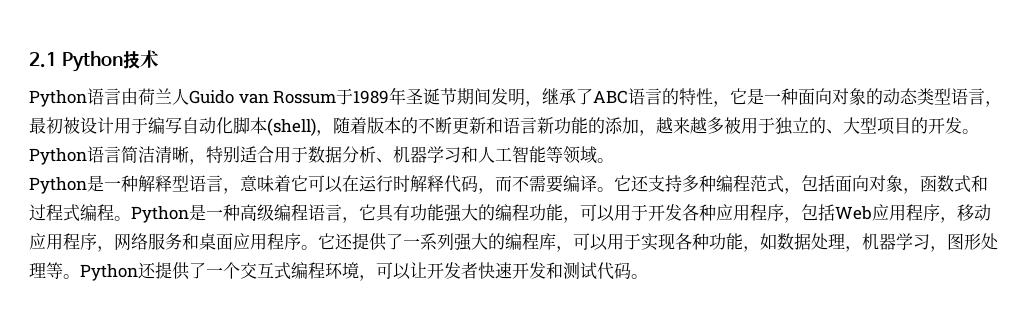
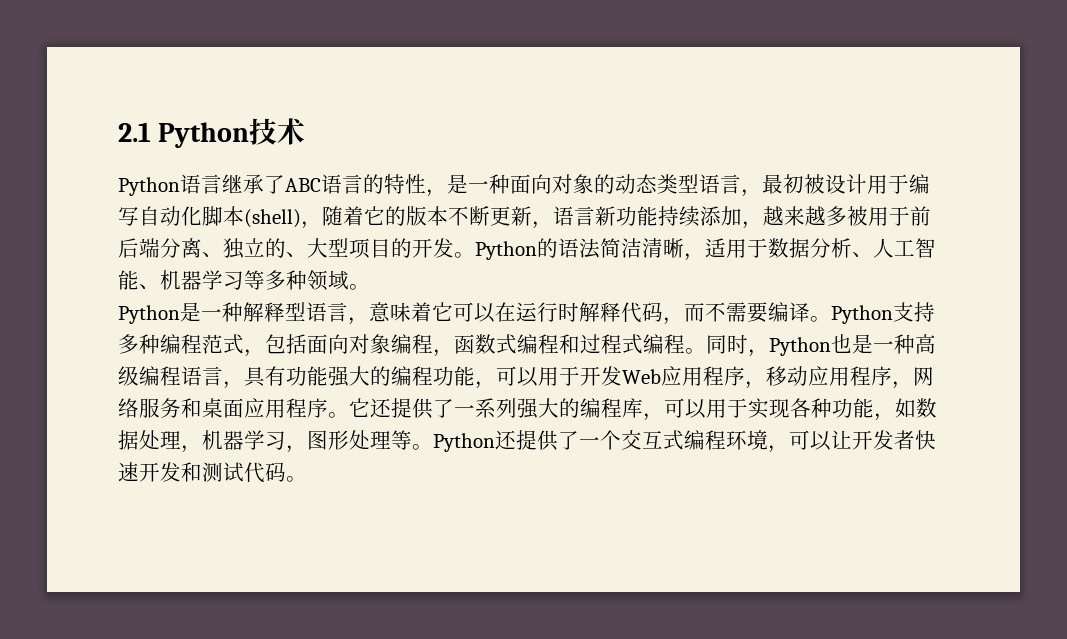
[121,87,543,107] 由荷兰人Guido van Rossum于1989年圣诞节期间发明， -> (222, 184) none
[730,88,748,105] 它 -> (447, 193) none
[367,117,418,134] 版本的 -> [364,206,448,226] 它的版本
[486,117,503,134] 和 -> [532,221,553,229] ，
[588,117,605,134] 的 -> [658,206,700,227] 持续
(775, 125) none -> [910,206,931,226] [118,238,223,258] 前后端分离、
[87,146,121,163] 语言 -> [537,238,600,259] 的语法
[206,146,274,164] 特别适合 -> [705,238,726,258] 适
[393,146,563,163] 机器学习和人工智能等 -> [873,238,936,258] [118,270,307,290] 人工智能、机器学习等多种
[614,175,649,192] 它还 -> [831,305,893,324] Python
(903, 183) none -> [391,334,433,354] 编程
(971, 184) none -> [517,334,559,354] 编程
[131,206,189,223] Python -> [706,334,852,357] 同时，Python也
[359,204,376,221] 它 -> (244, 385) none
[682,204,835,223] 各种应用程序，包括 -> (622, 376) none

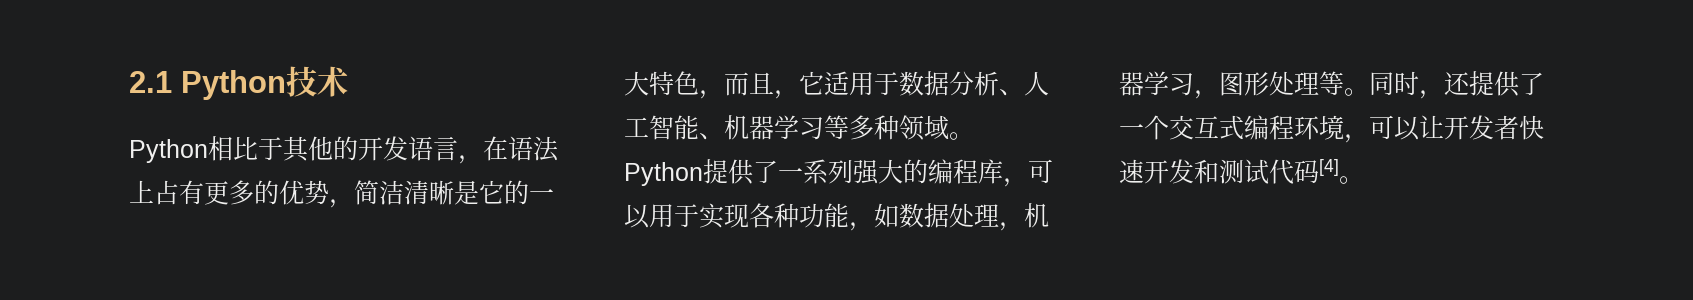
[180,174,930,197] [118,206,931,229] [118,238,705,261] 语言继承了ABC语言的特性，是一种面向对象的动态类型语言，最初被设计用于编写自动化脚本(shell)，随着它的版本不断更新，语言新功能持续添加，越来越多被用于前后端分离、独立的、大型项目的开发。Python的语法简洁清晰， -> [208,136,559,164] [129,180,554,208] [624,71,824,99] 相比于其他的开发语言，在语法上占有更多的优势，简洁清晰是它的一大特色，而且，它
[180,302,935,325] [118,334,936,357] [118,366,934,389] [118,398,391,418] 是一种解释型语言，意味着它可以在运行时解释代码，而不需要编译。Python支持多种编程范式，包括面向对象编程，函数式编程和过程式编程。同时，Python也是一种高级编程语言，具有功能强大的编程功能，可以用于开发Web应用程序，移动应用程序，网络服务和桌面应用程序。它还 -> (703, 174) none
[433,433,495,452] Python -> [1369,71,1444,99] 同时，
(286, 472) none -> [1319,159,1339,176] [4]

